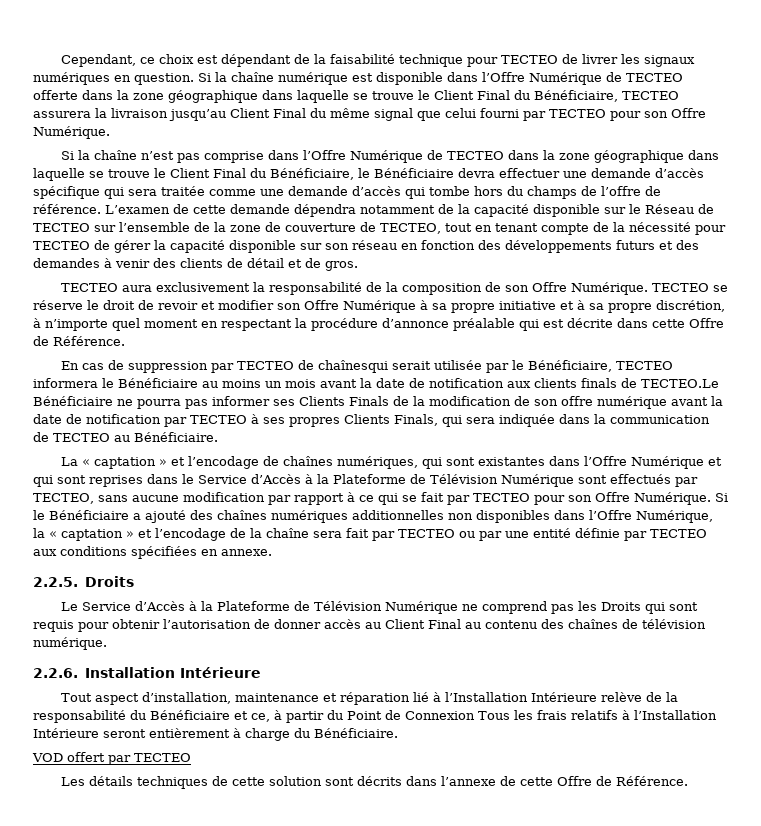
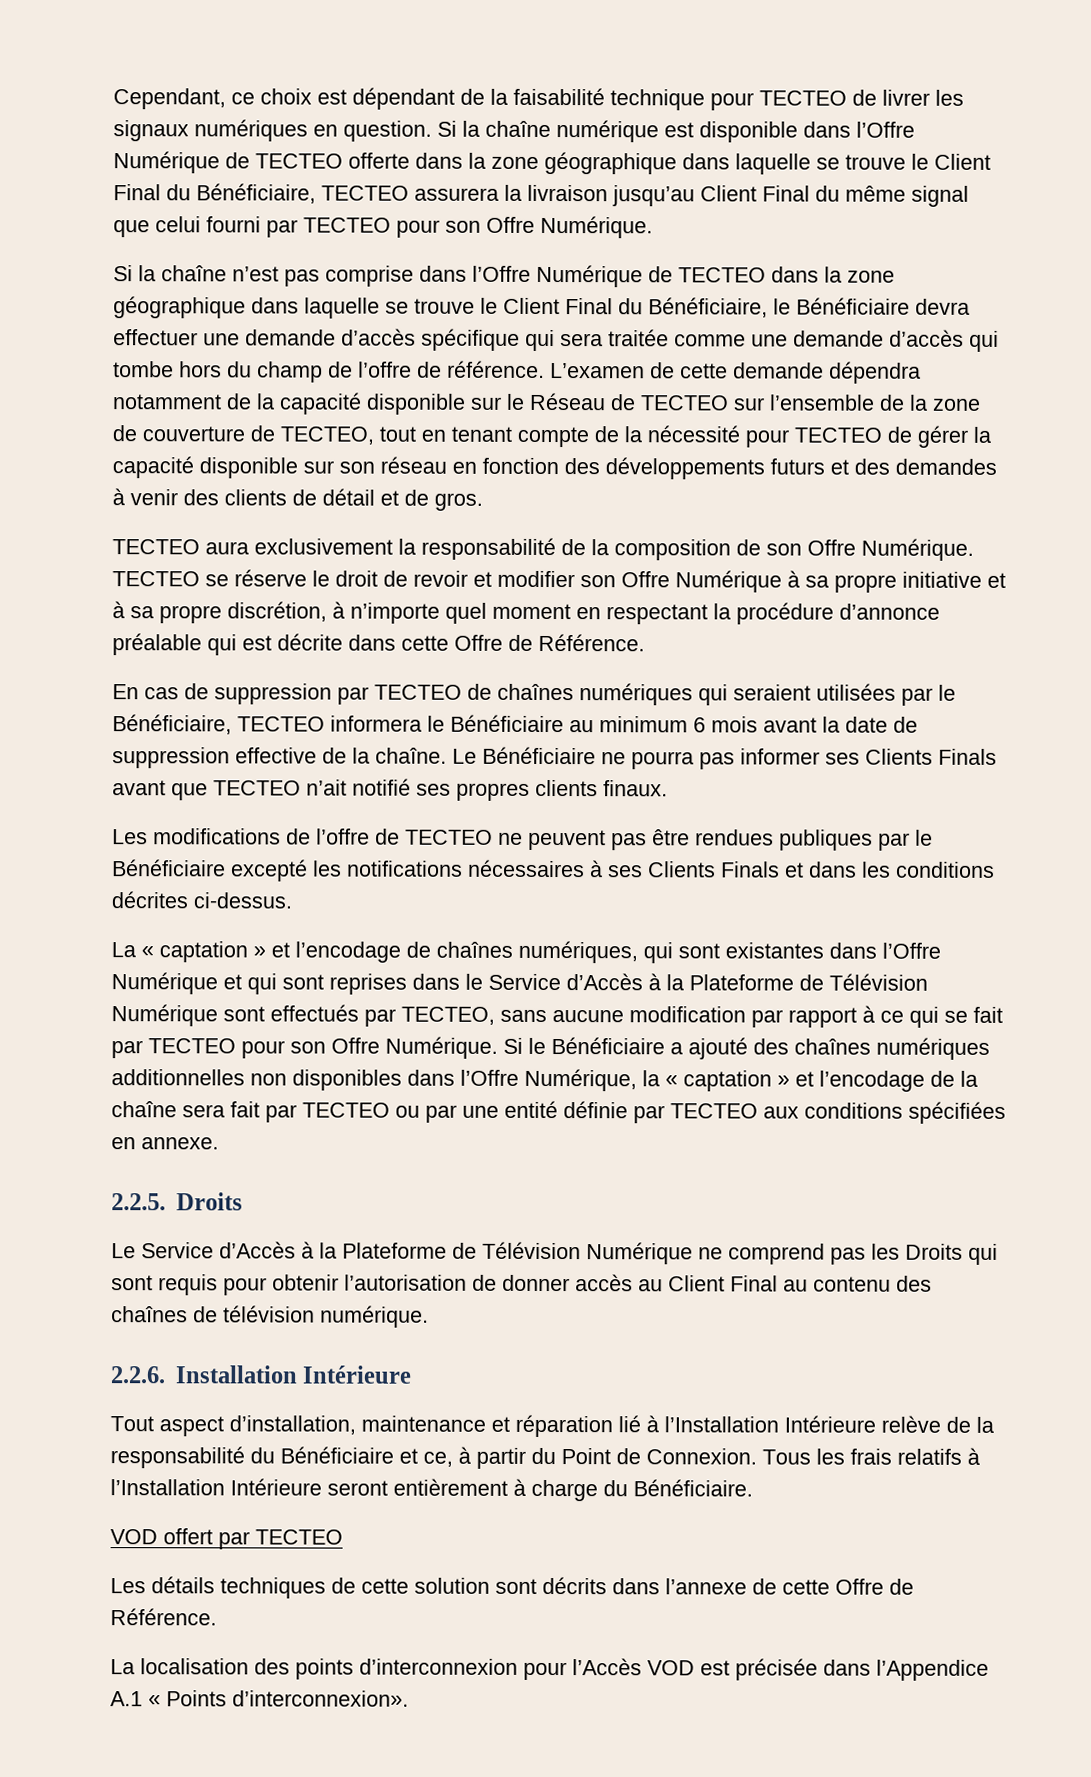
[527,186,577,199] champs -> [257,361,323,383] champ
[317,360,482,373] chaînesqui serait utilisée -> [497,683,896,706] chaînes numériques qui seraient utilisées
[222,379,282,388] moins un -> [599,716,706,733] minimum 6
[429,378,719,388] notification aux clients finals de TECTEO.Le -> [112,747,477,769] suppression effective de la chaîne. Le
[393,396,723,409] [33,414,710,427] [33,432,218,442] de la modification de son offre numérique avant la date de notification par TECTEO à ses propres Clients Finals, qui sera indiquée dans la communication de TECTEO au Bénéficiaire. -> [112,778,668,801] [112,828,933,851] [112,859,995,882] [111,891,292,909] avant que TECTEO n’ait notifié ses propres clients finaux. // Les modifications de l’offre de TECTEO ne peuvent pas être rendues publiques par le Bénéficiaire excepté les notifications nécessaires à ses Clients Finals et dans les conditions décrites ci-dessus.
[405,711,475,720] Connexion -> [646,1448,757,1465] Connexion.
(688, 781) none -> [110,1658,989,1681] [110,1690,409,1707] // La localisation des points d’interconnexion pour l’Accès VOD est précisée dans l’Appendice A.1 « Points d’interconnexion».

